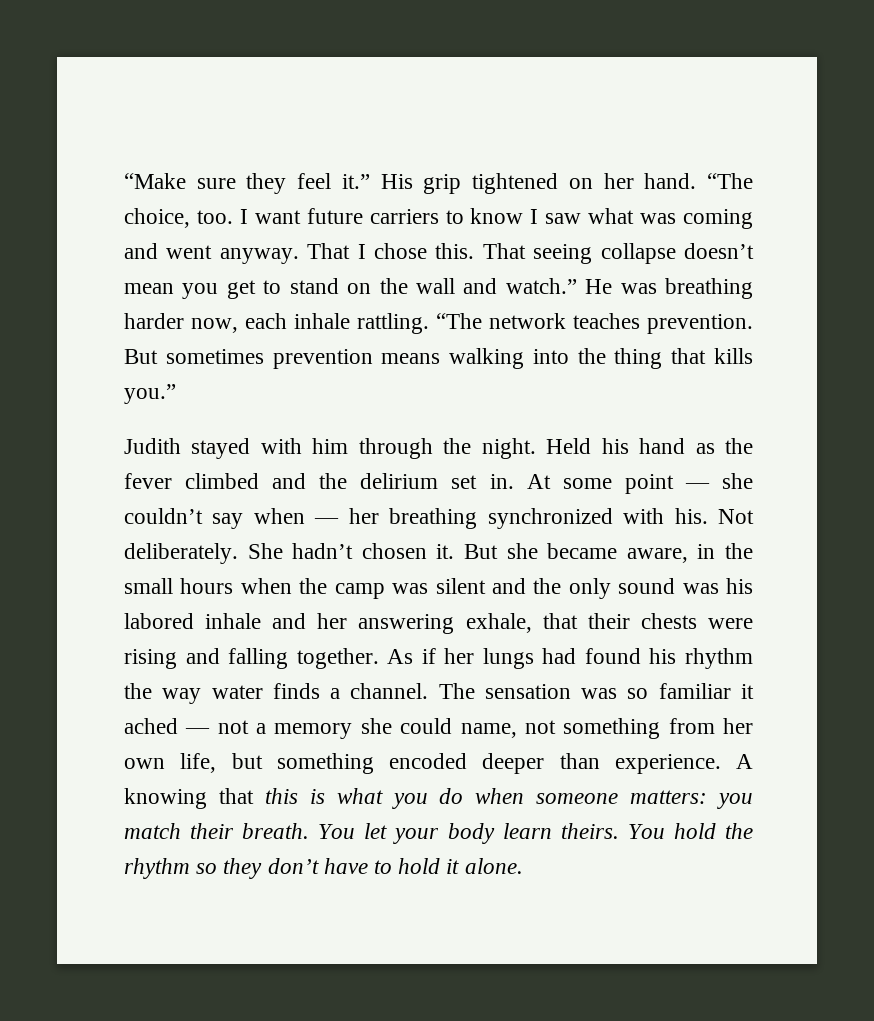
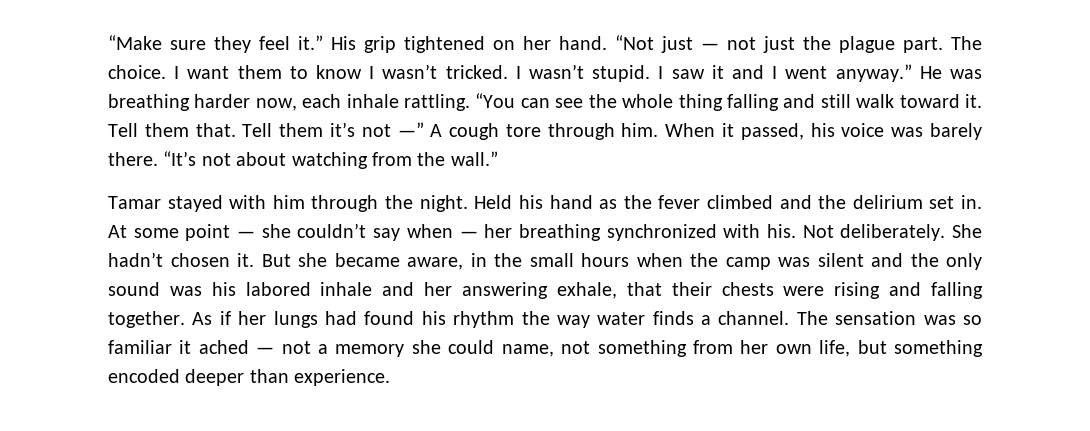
[707,173,754,189] [124,208,753,229] [124,243,754,264] [124,278,577,299] “The choice, too. I want future carriers to know I saw what was coming and went anyway. That I chose this. That seeing collapse doesn’t mean you get to stand on the wall and watch.” -> [615,35,982,53] [108,64,912,82] “Not just — not just the plague part. The choice. I want them to know I wasn’t tricked. I wasn’t stupid. I saw it and I went anyway.”
[436,313,753,334] [124,348,753,369] [124,384,176,404] [124,438,181,454] “The network teaches prevention. But sometimes prevention means walking into the thing that kills you.” // Judith -> [475,93,982,111] [108,122,982,140] [108,151,498,169] [108,196,161,209] “You can see the whole thing falling and still walk toward it. Tell them that. Tell them it’s not —” A cough tore through him. When it passed, his voice was barely there. “It’s not about watching from the wall.” // Tamar
[736,754,753,769] [124,788,753,809] [124,823,753,844] [124,858,523,879] A knowing that this is what you do when someone matters: you match their breath. You let your body learn theirs. You hold the rhythm so they don’t have to hold it alone. -> (391, 377) none

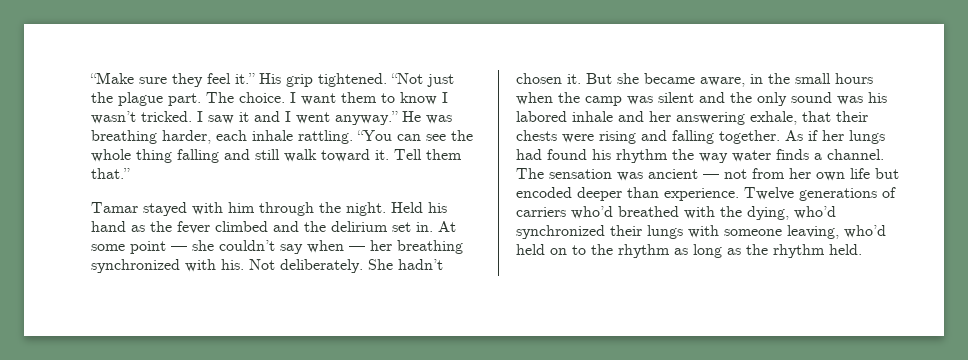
[404,35,756,53] tightened on her hand. “Not just — not -> [318,73,423,87] tightened. “Not
[529,64,664,82] wasn’t stupid. I -> (203, 116) none
[194,94,297,111] harder now, -> [162,130,211,144] harder,
[195,122,982,140] [108,151,498,169] that. Tell them it’s not —” A cough tore through him. When it passed, his voice was barely there. “It’s not about watching from the wall.” -> [91,168,130,179] that.”
[963,315,983,325] [108,340,983,357] [108,369,391,386] so familiar it ached — not a memory she could name, not something from her own life, but something encoded deeper than experience. -> [648,168,899,181] [516,187,896,201] [516,206,836,220] [516,225,886,239] [516,244,862,258] ancient — not from her own life but encoded deeper than experience. Twelve generations of carriers who’d breathed with the dying, who’d synchronized their lungs with someone leaving, who’d held on to the rhythm as long as the rhythm held.

